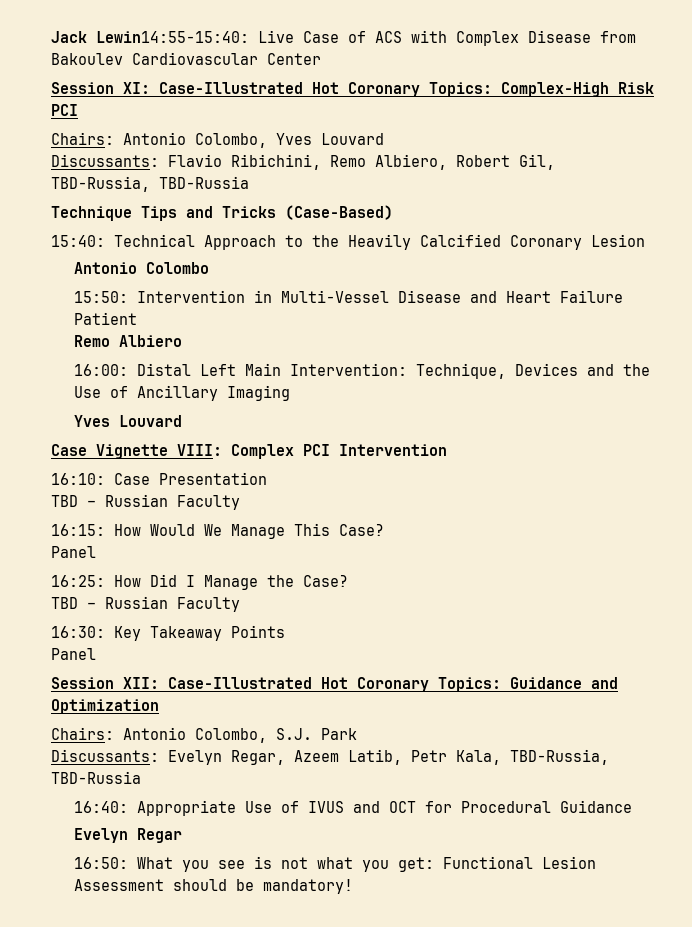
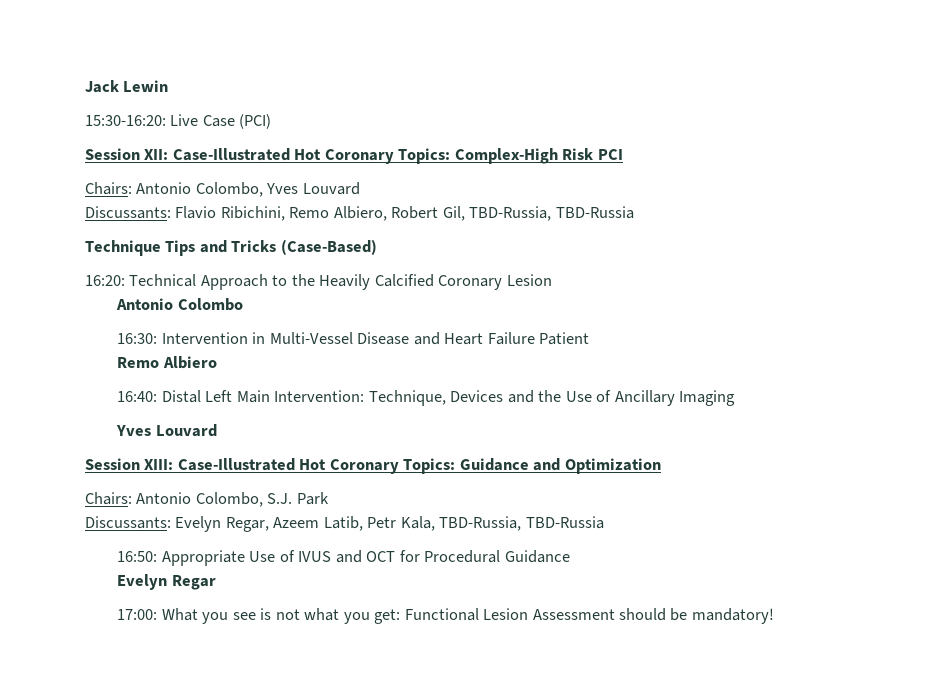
[96,30,636,46] [51,52,321,65] [51,82,150,94] Lewin14:55-15:40: Live Case of ACS with Complex Disease from Bakoulev Cardiovascular Center // Session XI: -> [123,80,169,92] [85,114,272,129] [85,148,169,160] Lewin // 15:30-16:20: Live Case (PCI) // Session XII:
[51,235,105,247] 15:40: -> [85,275,125,286] 16:20:
[74,291,129,303] 15:50: -> [117,333,158,344] 16:30:
[74,364,129,376] 16:00: -> [117,391,158,402] 16:40:
[51,444,447,459] [51,472,267,485] [51,494,240,510] [51,523,384,539] [51,546,96,558] [51,574,348,590] [51,596,240,612] [51,625,285,641] [51,648,96,660] [51,677,159,689] // Case Vignette VIII: Complex PCI Intervention // 16:10: Case Presentation // TBD – Russian Faculty // 16:15: How Would We Manage This Case? // Panel // 16:25: How Did I Manage the Case? // TBD – Russian Faculty // 16:30: Key Takeaway Points // Panel // Session XII: -> [85,458,174,470] // Session XIII:
[74,801,129,813] 16:40: -> [117,551,158,562] 16:50:
[74,857,129,869] 16:50: -> [117,609,158,620] 17:00:

